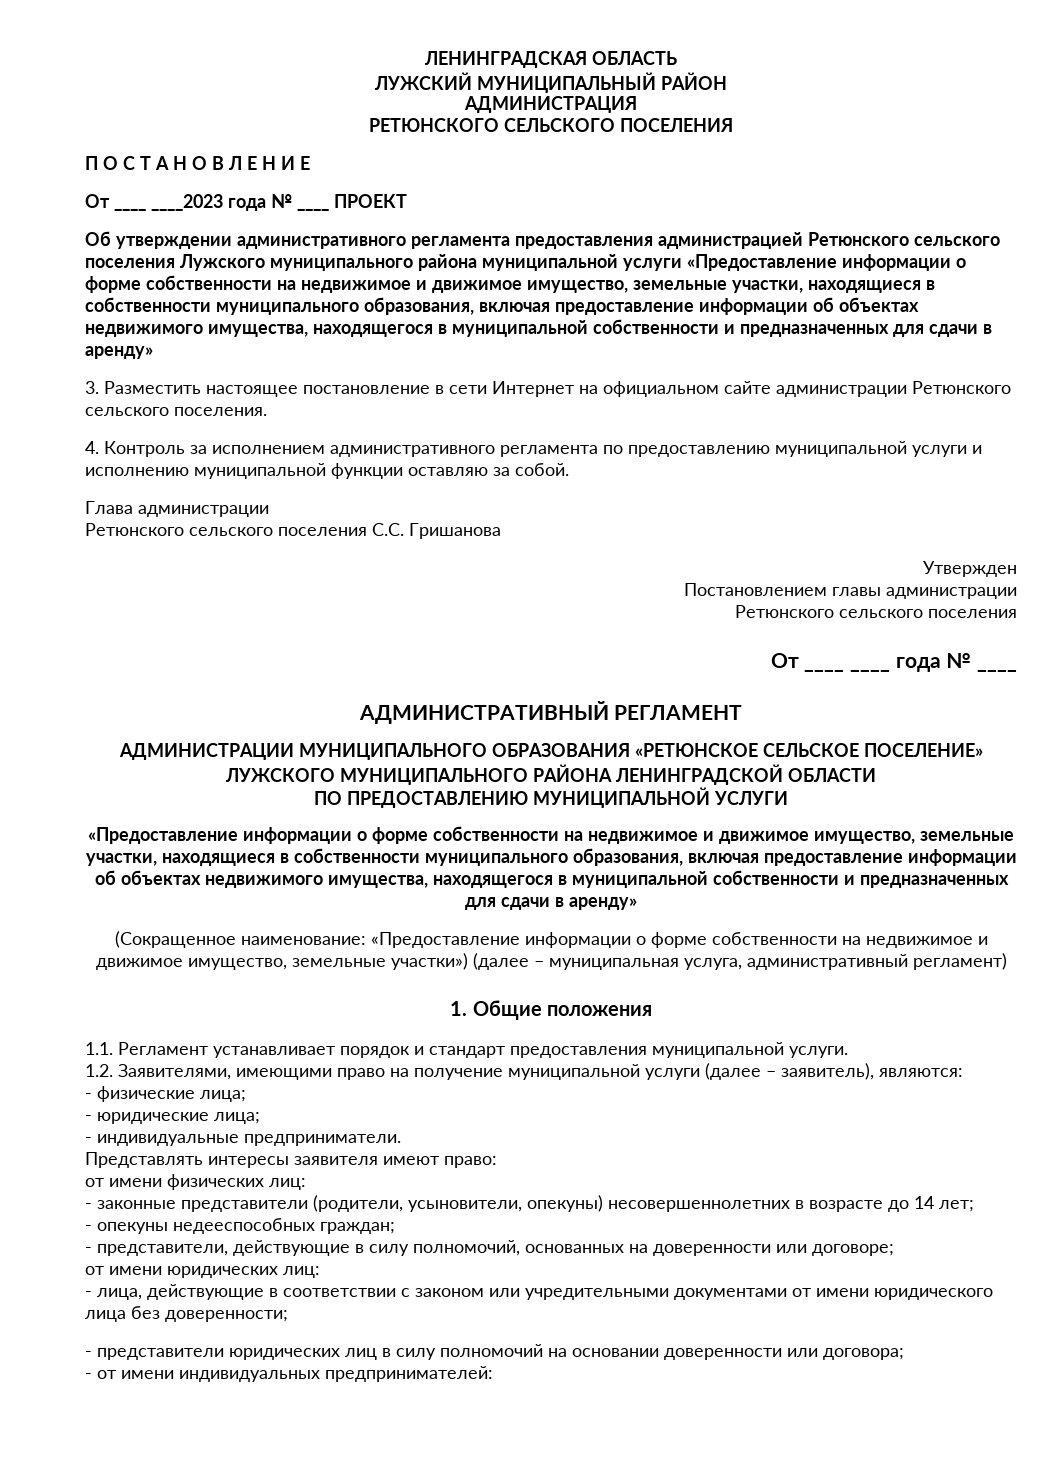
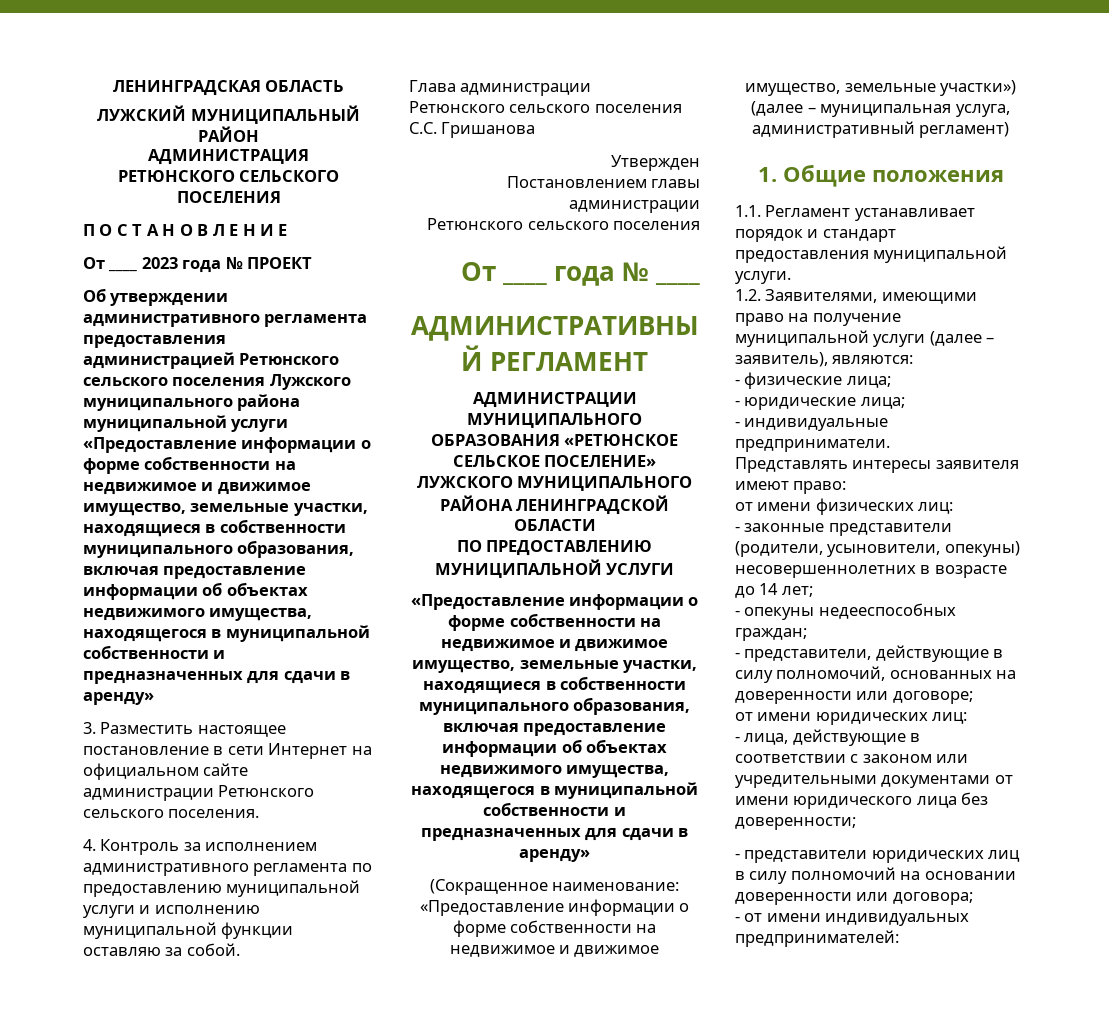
[151,194,292,211] [297,208,329,211] ____2023 года № ____ -> [141,257,243,273] 2023 года №
[849,668,890,672] ____ -> (547, 283) none

